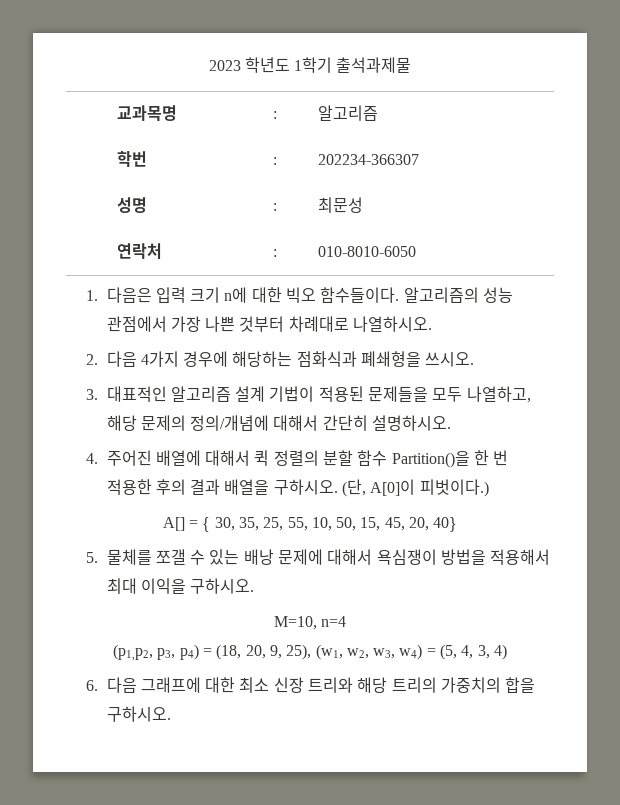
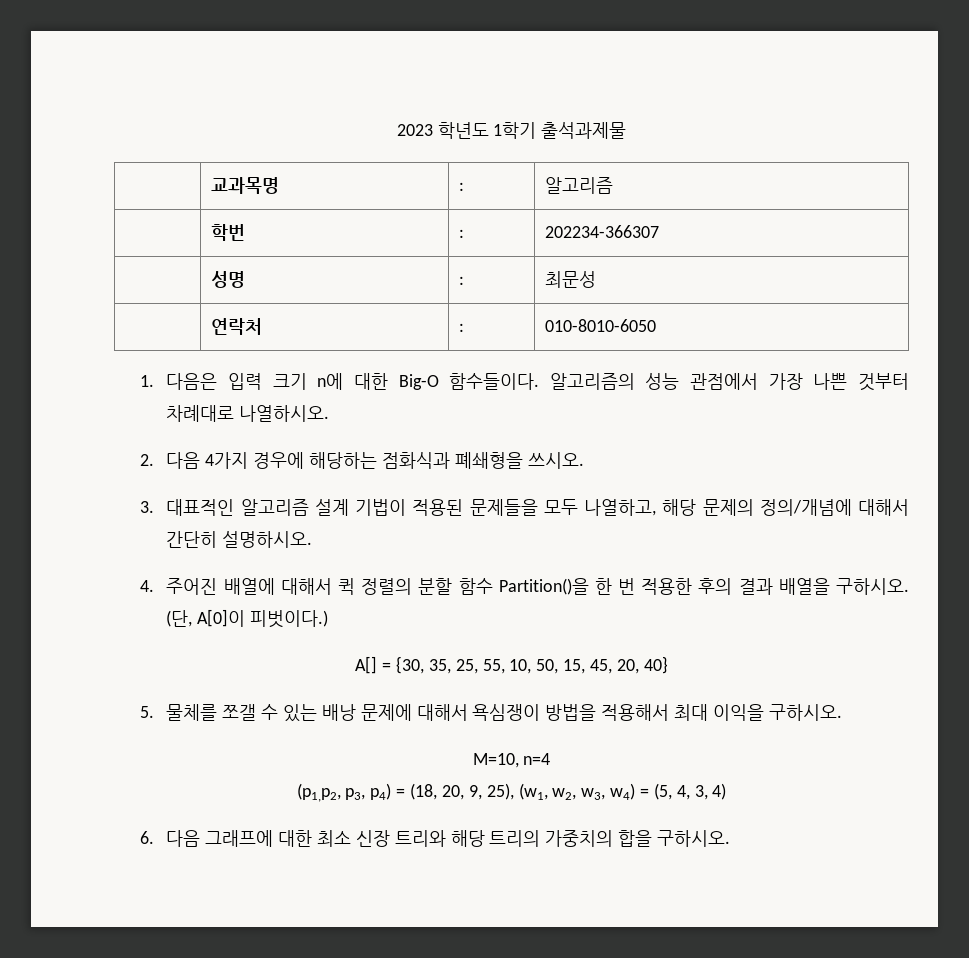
[286,287,317,303] 빅오 -> [398,374,439,390] Big-O
[202,517,235,532] { 30, -> [395,656,424,674] {30,

